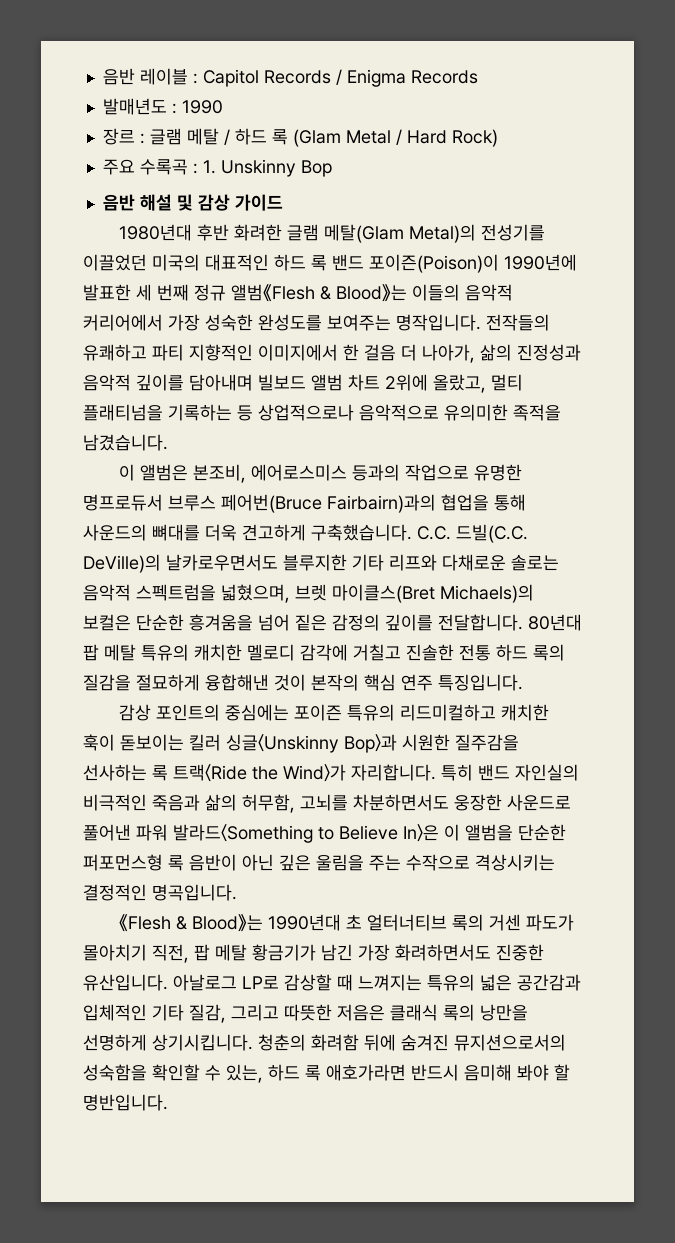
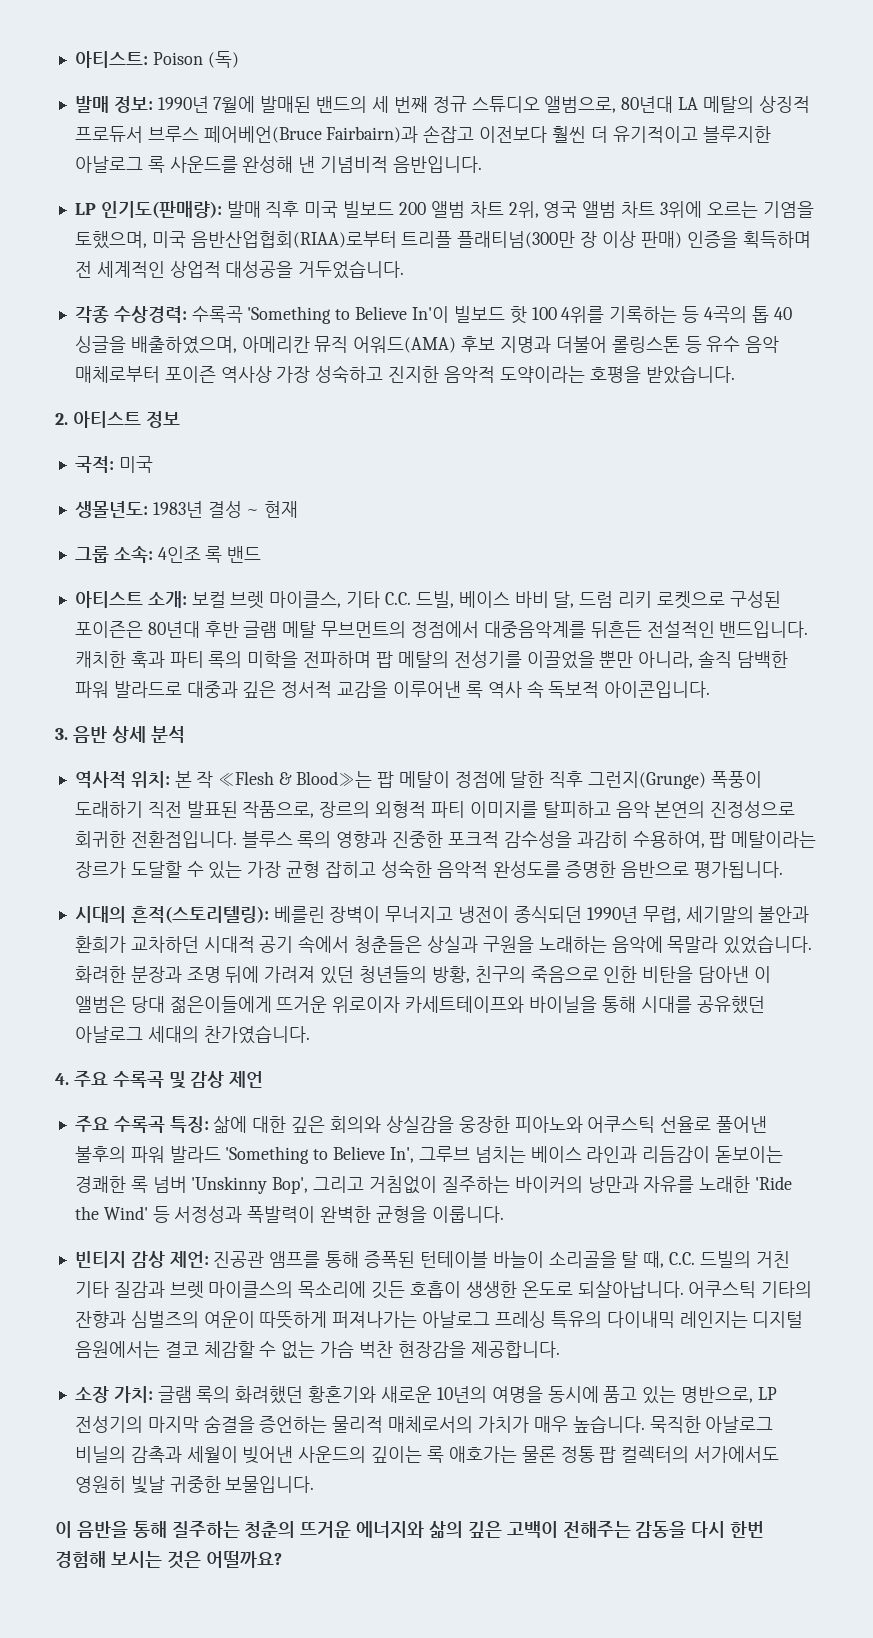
[102,68,478,87] [102,98,223,115] [102,128,498,147] [102,159,332,177] [102,194,283,211] [119,224,546,243] [83,254,577,273] [83,284,513,302] [83,314,550,331] [83,344,581,363] [83,374,523,393] [83,404,561,421] [83,434,168,451] [119,464,523,483] [83,494,526,513] [83,524,528,543] [83,554,559,573] [83,584,534,603] [83,614,582,631] [83,644,565,661] [83,674,523,691] [119,704,550,721] [83,734,519,753] [83,764,579,782] [83,794,571,813] [83,824,566,843] [83,854,555,871] [83,884,237,901] [119,914,575,932] [83,944,544,963] [83,974,581,991] [83,1004,528,1023] [83,1034,566,1051] [83,1064,570,1083] [83,1094,168,1111] 음반 레이블 : Capitol Records / Enigma Records // 발매년도 : 1990 // 장르 : 글램 메탈 / 하드 록 (Glam Metal / Hard Rock) // 주요 수록곡 : 1. Unskinny Bop // 음반 해설 및 감상 가이드 // 1980년대 후반 화려한 글램 메탈(Glam Metal)의 전성기를 이끌었던 미국의 대표적인 하드 록 밴드 포이즌(Poison)이 1990년에 발표한 세 번째 정규 앨범《Flesh & Blood》는 이들의 음악적 커리어에서 가장 성숙한 완성도를 보여주는 명작입니다. 전작들의 유쾌하고 파티 지향적인 이미지에서 한 걸음 더 나아가, 삶의 진정성과 음악적 깊이를 담아내며 빌보드 앨범 차트 2위에 올랐고, 멀티 플래티넘을 기록하는 등 상업적으로나 음악적으로 유의미한 족적을 남겼습니다. // 이 앨범은 본조비, 에어로스미스 등과의 작업으로 유명한 명프로듀서 브루스 페어번(Bruce Fairbairn)과의 협업을 통해 사운드의 뼈대를 더욱 견고하게 구축했습니다. C.C. 드빌(C.C. DeVille)의 날카로우면서도 블루지한 기타 리프와 다채로운 솔로는 음악적 스펙트럼을 넓혔으며, 브렛 마이클스(Bret Michaels)의 보컬은 단순한 흥겨움을 넘어 짙은 감정의 깊이를 전달합니다. 80년대 팝 메탈 특유의 캐치한 멜로디 감각에 거칠고 진솔한 전통 하드 록의 질감을 절묘하게 융합해낸 것이 본작의 핵심 연주 특징입니다. // 감상 포인트의 중심에는 포이즌 특유의 리드미컬하고 캐치한 훅이 돋보이는 킬러 싱글〈Unskinny Bop〉과 시원한 질주감을 선사하는 록 트랙〈Ride the Wind〉가 자리합니다. 특히 밴드 자인실의 비극적인 죽음과 삶의 허무함, 고뇌를 차분하면서도 웅장한 사운드로 풀어낸 파워 발라드〈Something to Believe In〉은 이 앨범을 단순한 퍼포먼스형 록 음반이 아닌 깊은 울림을 주는 수작으로 격상시키는 결정적인 명곡입니다. // 《Flesh & Blood》는 1990년대 초 얼터너티브 록의 거센 파도가 몰아치기 직전, 팝 메탈 황금기가 남긴 가장 화려하면서도 진중한 유산입니다. 아날로그 LP로 감상할 때 느껴지는 특유의 넓은 공간감과 입체적인 기타 질감, 그리고 따뜻한 저음은 클래식 록의 낭만을 선명하게 상기시킵니다. 청춘의 화려함 뒤에 숨겨진 뮤지션으로서의 성숙함을 확인할 수 있는, 하드 록 애호가라면 반드시 음미해 봐야 할 명반입니다. -> [74,51,239,68] [74,96,810,113] [74,125,771,143] [74,156,482,173] [74,201,814,218] [74,231,811,249] [74,260,405,279] [74,306,792,324] [74,336,780,354] [74,365,735,384] [55,411,180,428] [74,456,153,473] [74,501,299,518] [74,546,262,563] [74,591,781,609] [74,621,809,638] [74,650,788,669] [74,680,711,698] [55,726,185,743] [74,771,762,789] [74,801,796,818] [74,831,817,848] [74,860,784,879] [74,906,810,923] [74,935,813,954] [74,966,771,984] [74,996,765,1014] [74,1025,310,1044] [55,1071,264,1089] [74,1116,768,1133] [74,1146,784,1164] [74,1176,793,1194] [74,1206,504,1223] [74,1251,790,1268] [74,1281,813,1299] [74,1311,804,1329] [74,1340,560,1359] [74,1386,777,1404] [74,1415,774,1433] [74,1446,780,1464] [74,1476,315,1494] [55,1521,765,1539] [55,1551,282,1569] 아티스트: Poison (독) // 발매 정보: 1990년 7월에 발매된 밴드의 세 번째 정규 스튜디오 앨범으로, 80년대 LA 메탈의 상징적 프로듀서 브루스 페어베언(Bruce Fairbairn)과 손잡고 이전보다 훨씬 더 유기적이고 블루지한 아날로그 록 사운드를 완성해 낸 기념비적 음반입니다. // LP 인기도(판매량): 발매 직후 미국 빌보드 200 앨범 차트 2위, 영국 앨범 차트 3위에 오르는 기염을 토했으며, 미국 음반산업협회(RIAA)로부터 트리플 플래티넘(300만 장 이상 판매) 인증을 획득하며 전 세계적인 상업적 대성공을 거두었습니다. // 각종 수상경력: 수록곡 'Something to Believe In'이 빌보드 핫 100 4위를 기록하는 등 4곡의 톱 40 싱글을 배출하였으며, 아메리칸 뮤직 어워드(AMA) 후보 지명과 더불어 롤링스톤 등 유수 음악 매체로부터 포이즌 역사상 가장 성숙하고 진지한 음악적 도약이라는 호평을 받았습니다. // 2. 아티스트 정보 // 국적: 미국 // 생몰년도: 1983년 결성 ~ 현재 // 그룹 소속: 4인조 록 밴드 // 아티스트 소개: 보컬 브렛 마이클스, 기타 C.C. 드빌, 베이스 바비 달, 드럼 리키 로켓으로 구성된 포이즌은 80년대 후반 글램 메탈 무브먼트의 정점에서 대중음악계를 뒤흔든 전설적인 밴드입니다. 캐치한 훅과 파티 록의 미학을 전파하며 팝 메탈의 전성기를 이끌었을 뿐만 아니라, 솔직 담백한 파워 발라드로 대중과 깊은 정서적 교감을 이루어낸 록 역사 속 독보적 아이콘입니다. // 3. 음반 상세 분석 // 역사적 위치: 본 작 ≪Flesh & Blood≫는 팝 메탈이 정점에 달한 직후 그런지(Grunge) 폭풍이 도래하기 직전 발표된 작품으로, 장르의 외형적 파티 이미지를 탈피하고 음악 본연의 진정성으로 회귀한 전환점입니다. 블루스 록의 영향과 진중한 포크적 감수성을 과감히 수용하여, 팝 메탈이라는 장르가 도달할 수 있는 가장 균형 잡히고 성숙한 음악적 완성도를 증명한 음반으로 평가됩니다. // 시대의 흔적(스토리텔링): 베를린 장벽이 무너지고 냉전이 종식되던 1990년 무렵, 세기말의 불안과 환희가 교차하던 시대적 공기 속에서 청춘들은 상실과 구원을 노래하는 음악에 목말라 있었습니다. 화려한 분장과 조명 뒤에 가려져 있던 청년들의 방황, 친구의 죽음으로 인한 비탄을 담아낸 이 앨범은 당대 젊은이들에게 뜨거운 위로이자 카세트테이프와 바이닐을 통해 시대를 공유했던 아날로그 세대의 찬가였습니다. // 4. 주요 수록곡 및 감상 제언 // 주요 수록곡 특징: 삶에 대한 깊은 회의와 상실감을 웅장한 피아노와 어쿠스틱 선율로 풀어낸 불후의 파워 발라드 'Something to Believe In', 그루브 넘치는 베이스 라인과 리듬감이 돋보이는 경쾌한 록 넘버 'Unskinny Bop', 그리고 거침없이 질주하는 바이커의 낭만과 자유를 노래한 'Ride the Wind' 등 서정성과 폭발력이 완벽한 균형을 이룹니다. // 빈티지 감상 제언: 진공관 앰프를 통해 증폭된 턴테이블 바늘이 소리골을 탈 때, C.C. 드빌의 거친 기타 질감과 브렛 마이클스의 목소리에 깃든 호흡이 생생한 온도로 되살아납니다. 어쿠스틱 기타의 잔향과 심벌즈의 여운이 따뜻하게 퍼져나가는 아날로그 프레싱 특유의 다이내믹 레인지는 디지털 음원에서는 결코 체감할 수 없는 가슴 벅찬 현장감을 제공합니다. // 소장 가치: 글램 록의 화려했던 황혼기와 새로운 10년의 여명을 동시에 품고 있는 명반으로, LP 전성기의 마지막 숨결을 증언하는 물리적 매체로서의 가치가 매우 높습니다. 묵직한 아날로그 비닐의 감촉과 세월이 빚어낸 사운드의 깊이는 록 애호가는 물론 정통 팝 컬렉터의 서가에서도 영원히 빛날 귀중한 보물입니다. // 이 음반을 통해 질주하는 청춘의 뜨거운 에너지와 삶의 깊은 고백이 전해주는 감동을 다시 한번 경험해 보시는 것은 어떨까요?

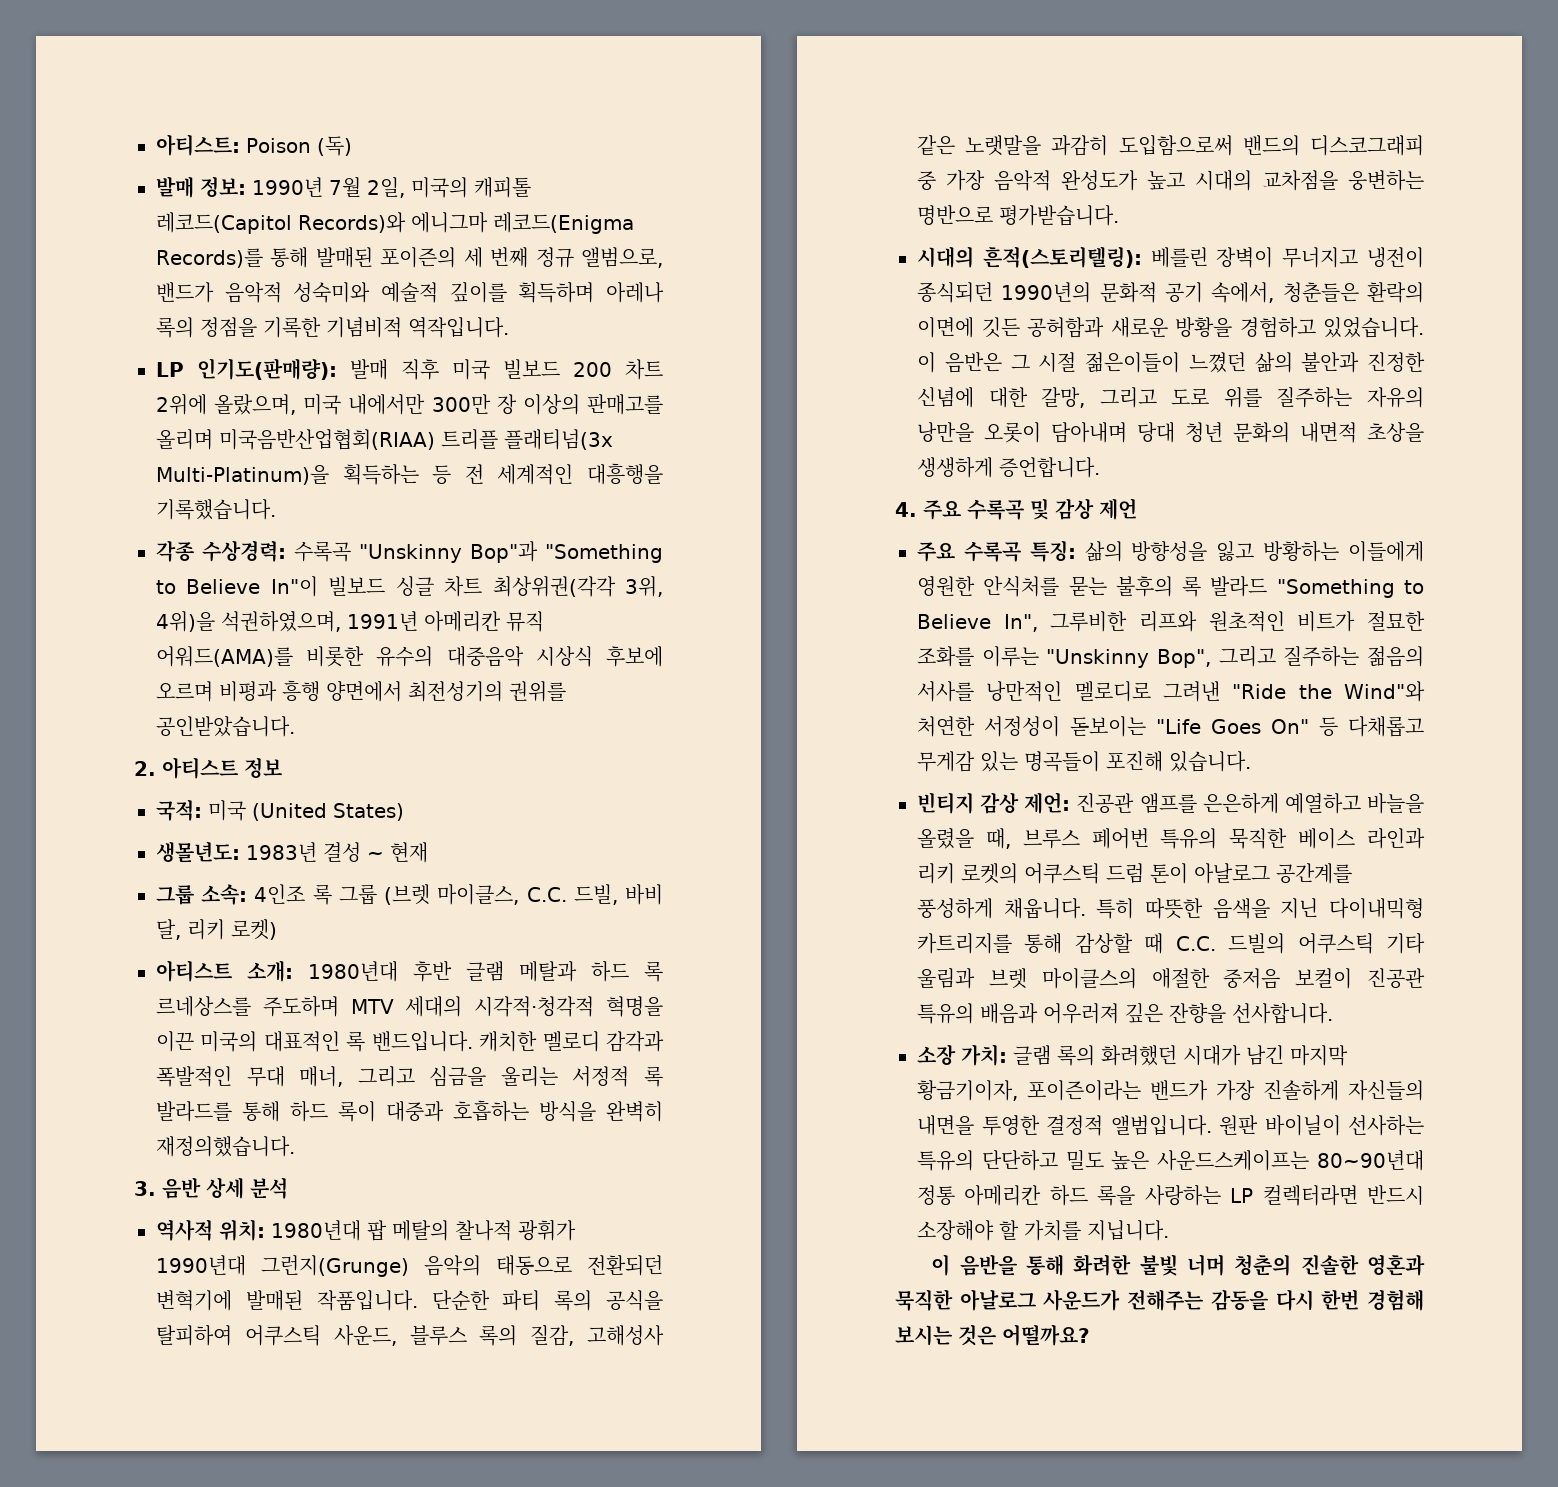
[213,96,810,113] [74,125,771,143] [74,156,482,173] 7월에 발매된 밴드의 세 번째 정규 스튜디오 앨범으로, 80년대 LA 메탈의 상징적 프로듀서 브루스 페어베언(Bruce Fairbairn)과 손잡고 이전보다 훨씬 더 유기적이고 블루지한 아날로그 록 사운드를 완성해 낸 기념비적 음반입니다. -> [329,176,531,198] [156,212,634,234] [156,247,663,268] [156,282,664,303] [156,317,509,338] 7월 2일, 미국의 캐피톨 레코드(Capitol Records)와 에니그마 레코드(Enigma Records)를 통해 발매된 포이즌의 세 번째 정규 앨범으로, 밴드가 음악적 성숙미와 예술적 깊이를 획득하며 아레나 록의 정점을 기록한 기념비적 역작입니다.
[430,201,814,218] [74,231,811,249] [74,260,405,279] [74,306,792,324] [74,336,780,354] [74,365,735,384] 앨범 차트 2위, 영국 앨범 차트 3위에 오르는 기염을 토했으며, 미국 음반산업협회(RIAA)로부터 트리플 플래티넘(300만 장 이상 판매) 인증을 획득하며 전 세계적인 상업적 대성공을 거두었습니다. // 각종 수상경력: 수록곡 'Something to Believe In'이 빌보드 핫 100 4위를 기록하는 등 4곡의 톱 40 싱글을 배출하였으며, 아메리칸 뮤직 어워드(AMA) 후보 지명과 더불어 롤링스톤 등 유수 음악 매체로부터 포이즌 역사상 가장 성숙하고 진지한 음악적 도약이라는 호평을 받았습니다. -> [625,359,663,380] [156,394,664,415] [156,429,613,450] [156,463,664,485] [156,499,276,520] [156,540,663,563] [156,576,663,597] [156,611,544,632] [156,646,663,667] [156,680,566,702] [156,716,295,737] 차트 2위에 올랐으며, 미국 내에서만 300만 장 이상의 판매고를 올리며 미국음반산업협회(RIAA) 트리플 플래티넘(3x Multi-Platinum)을 획득하는 등 전 세계적인 대흥행을 기록했습니다. // 각종 수상경력: 수록곡 "Unskinny Bop"과 "Something to Believe In"이 빌보드 싱글 차트 최상위권(각각 3위, 4위)을 석권하였으며, 1991년 아메리칸 뮤직 어워드(AMA)를 비롯한 유수의 대중음악 시상식 후보에 오르며 비평과 흥행 양면에서 최전성기의 권위를 공인받았습니다.
(153, 464) none -> [252,803,404,821] (United States)
[227,546,262,563] [74,591,781,609] [74,621,809,638] [74,650,788,669] [74,680,711,698] 밴드 // 아티스트 소개: 보컬 브렛 마이클스, 기타 C.C. 드빌, 베이스 바비 달, 드럼 리키 로켓으로 구성된 포이즌은 80년대 후반 글램 메탈 무브먼트의 정점에서 대중음악계를 뒤흔든 전설적인 밴드입니다. 캐치한 훅과 파티 록의 미학을 전파하며 팝 메탈의 전성기를 이끌었을 뿐만 아니라, 솔직 담백한 파워 발라드로 대중과 깊은 정서적 교감을 이루어낸 록 역사 속 독보적 아이콘입니다. -> [338,884,663,905] [156,919,277,940] [156,960,663,982] [156,996,663,1017] [156,1031,664,1052] [156,1066,663,1087] [156,1100,663,1122] [156,1136,295,1157] 그룹 (브렛 마이클스, C.C. 드빌, 바비 달, 리키 로켓) // 아티스트 소개: 1980년대 후반 글램 메탈과 하드 록 르네상스를 주도하며 MTV 세대의 시각적·청각적 혁명을 이끈 미국의 대표적인 록 밴드입니다. 캐치한 멜로디 감각과 폭발적인 무대 매너, 그리고 심금을 울리는 서정적 록 발라드를 통해 하드 록이 대중과 호흡하는 방식을 완벽히 재정의했습니다.
[174,771,762,789] [74,801,796,818] [74,831,817,848] [74,860,784,879] 본 작 ≪Flesh & Blood≫는 팝 메탈이 정점에 달한 직후 그런지(Grunge) 폭풍이 도래하기 직전 발표된 작품으로, 장르의 외형적 파티 이미지를 탈피하고 음악 본연의 진정성으로 회귀한 전환점입니다. 블루스 록의 영향과 진중한 포크적 감수성을 과감히 수용하여, 팝 메탈이라는 장르가 도달할 수 있는 가장 균형 잡히고 성숙한 음악적 완성도를 증명한 음반으로 평가됩니다. -> [271,1219,576,1241] [156,1255,663,1277] [156,1290,663,1311] [156,1325,664,1346] [917,135,1424,156] [917,170,1424,191] [917,205,1119,226] 1980년대 팝 메탈의 찰나적 광휘가 1990년대 그런지(Grunge) 음악의 태동으로 전환되던 변혁기에 발매된 작품입니다. 단순한 파티 록의 공식을 탈피하여 어쿠스틱 사운드, 블루스 록의 질감, 고해성사 같은 노랫말을 과감히 도입함으로써 밴드의 디스코그래피 중 가장 음악적 완성도가 높고 시대의 교차점을 웅변하는 명반으로 평가받습니다.
[586,906,810,923] [74,935,813,954] [74,966,771,984] [74,996,765,1014] [74,1025,310,1044] 1990년 무렵, 세기말의 불안과 환희가 교차하던 시대적 공기 속에서 청춘들은 상실과 구원을 노래하는 음악에 목말라 있었습니다. 화려한 분장과 조명 뒤에 가려져 있던 청년들의 방황, 친구의 죽음으로 인한 비탄을 담아낸 이 앨범은 당대 젊은이들에게 뜨거운 위로이자 카세트테이프와 바이닐을 통해 시대를 공유했던 아날로그 세대의 찬가였습니다. -> [1001,282,1424,303] [917,317,1424,338] [917,352,1425,373] [917,387,1424,408] [917,422,1424,443] [917,457,1100,478] 1990년의 문화적 공기 속에서, 청춘들은 환락의 이면에 깃든 공허함과 새로운 방황을 경험하고 있었습니다. 이 음반은 그 시절 젊은이들이 느꼈던 삶의 불안과 진정한 신념에 대한 갈망, 그리고 도로 위를 질주하는 자유의 낭만을 오롯이 담아내며 당대 청년 문화의 내면적 초상을 생생하게 증언합니다.
[213,1116,768,1133] [74,1146,784,1164] [74,1176,793,1194] [74,1206,504,1223] 삶에 대한 깊은 회의와 상실감을 웅장한 피아노와 어쿠스틱 선율로 풀어낸 불후의 파워 발라드 'Something to Believe In', 그루브 넘치는 베이스 라인과 리듬감이 돋보이는 경쾌한 록 넘버 'Unskinny Bop', 그리고 거침없이 질주하는 바이커의 낭만과 자유를 노래한 'Ride the Wind' 등 서정성과 폭발력이 완벽한 균형을 이룹니다. -> [1084,541,1424,562] [917,576,1424,598] [917,611,1425,632] [917,646,1424,668] [917,681,1425,702] [917,716,1424,737] [917,751,1251,772] 삶의 방향성을 잃고 방황하는 이들에게 영원한 안식처를 묻는 불후의 록 발라드 "Something to Believe In", 그루비한 리프와 원초적인 비트가 절묘한 조화를 이루는 "Unskinny Bop", 그리고 질주하는 젊음의 서사를 낭만적인 멜로디로 그려낸 "Ride the Wind"와 처연한 서정성이 돋보이는 "Life Goes On" 등 다채롭고 무게감 있는 명곡들이 포진해 있습니다.
[325,1251,790,1268] [74,1281,813,1299] [74,1311,804,1329] [74,1340,560,1359] 통해 증폭된 턴테이블 바늘이 소리골을 탈 때, C.C. 드빌의 거친 기타 질감과 브렛 마이클스의 목소리에 깃든 호흡이 생생한 온도로 되살아납니다. 어쿠스틱 기타의 잔향과 심벌즈의 여운이 따뜻하게 퍼져나가는 아날로그 프레싱 특유의 다이내믹 레인지는 디지털 음원에서는 결코 체감할 수 없는 가슴 벅찬 현장감을 제공합니다. -> [1202,793,1424,814] [917,828,1425,849] [917,863,1352,884] [917,898,1424,919] [917,933,1425,954] [917,968,1425,989] [917,1003,1333,1024] 은은하게 예열하고 바늘을 올렸을 때, 브루스 페어번 특유의 묵직한 베이스 라인과 리키 로켓의 어쿠스틱 드럼 톤이 아날로그 공간계를 풍성하게 채웁니다. 특히 따뜻한 음색을 지닌 다이내믹형 카트리지를 통해 감상할 때 C.C. 드빌의 어쿠스틱 기타 울림과 브렛 마이클스의 애절한 중저음 보컬이 진공관 특유의 배음과 어우러져 깊은 잔향을 선사합니다.
[308,1386,777,1404] [74,1415,774,1433] [74,1446,780,1464] [74,1476,315,1494] [55,1521,558,1539] 황혼기와 새로운 10년의 여명을 동시에 품고 있는 명반으로, LP 전성기의 마지막 숨결을 증언하는 물리적 매체로서의 가치가 매우 높습니다. 묵직한 아날로그 비닐의 감촉과 세월이 빚어낸 사운드의 깊이는 록 애호가는 물론 정통 팝 컬렉터의 서가에서도 영원히 빛날 귀중한 보물입니다. // 이 음반을 통해 질주하는 청춘의 뜨거운 에너지와 삶의 깊은 고백이 -> [1183,1045,1348,1066] [917,1080,1424,1101] [917,1115,1424,1136] [917,1150,1424,1171] [917,1185,1424,1206] [917,1220,1169,1241] [931,1254,1425,1276] [895,1289,1121,1311] 시대가 남긴 마지막 황금기이자, 포이즌이라는 밴드가 가장 진솔하게 자신들의 내면을 투영한 결정적 앨범입니다. 원판 바이닐이 선사하는 특유의 단단하고 밀도 높은 사운드스케이프는 80~90년대 정통 아메리칸 하드 록을 사랑하는 LP 컬렉터라면 반드시 소장해야 할 가치를 지닙니다. // 이 음반을 통해 화려한 불빛 너머 청춘의 진솔한 영혼과 묵직한 아날로그 사운드가

